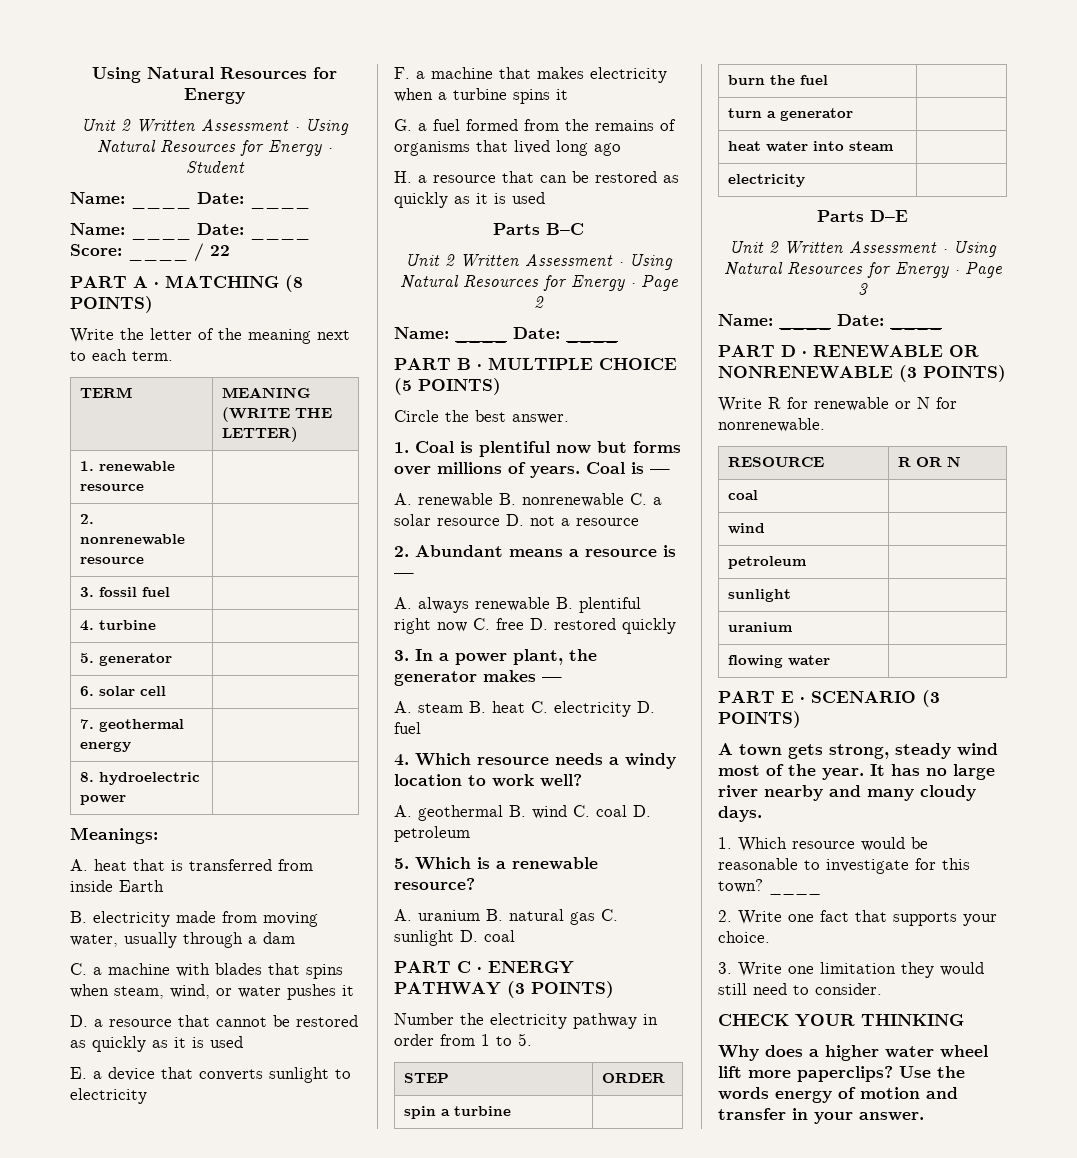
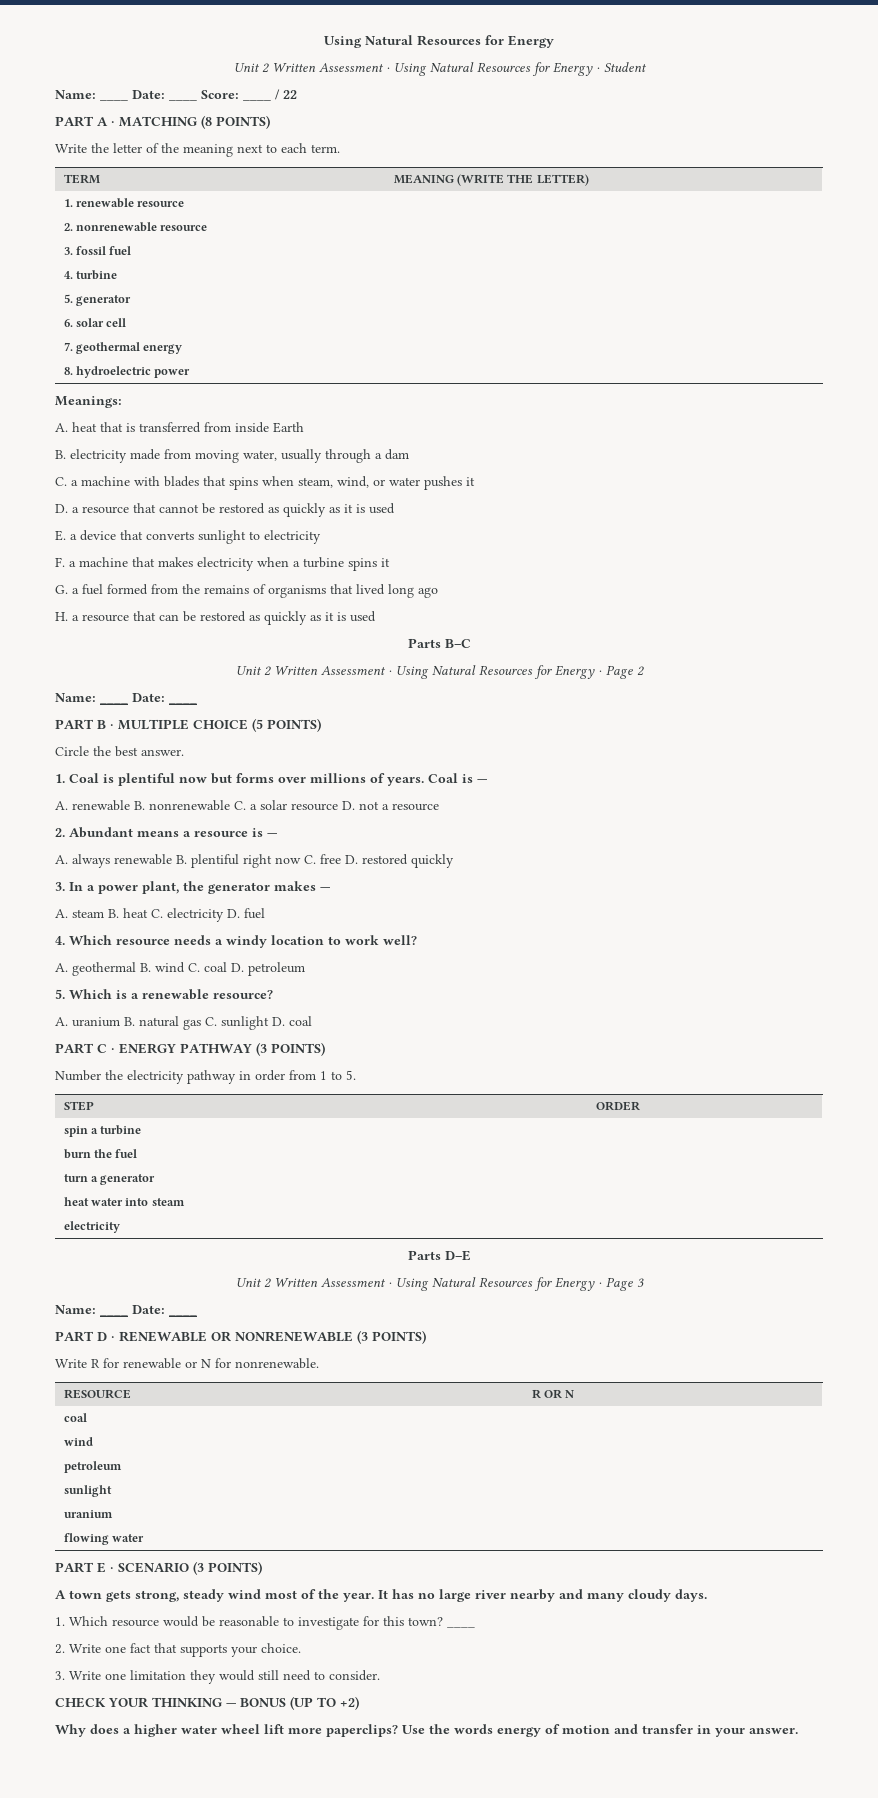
[70,223,125,235] [131,235,191,240] [197,223,244,235] [250,235,310,240] // Name: ____ Date: ____ -> (197, 100) none
(964, 1020) none -> [226,1696,359,1710] — BONUS (UP TO +2)

